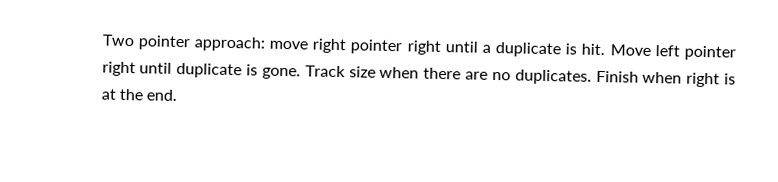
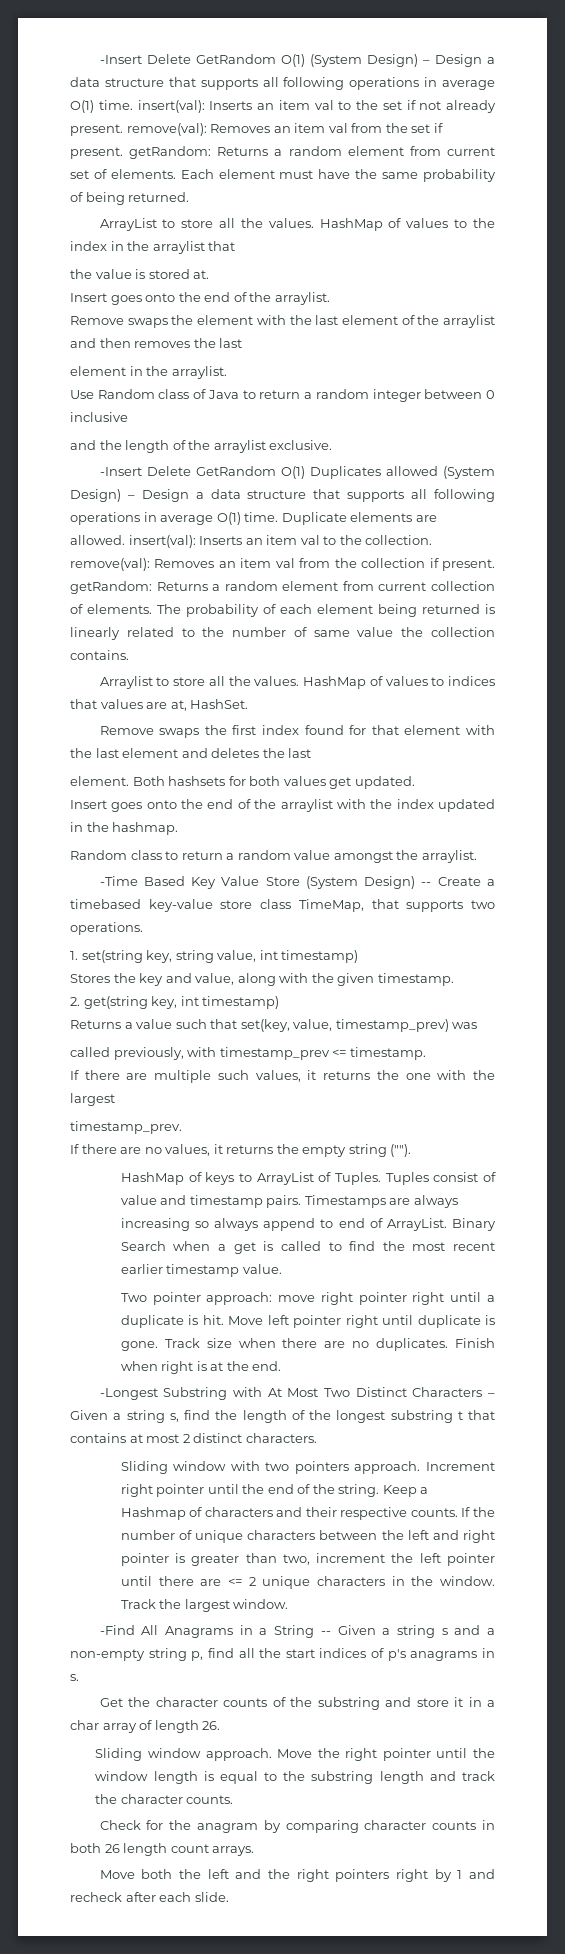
(101, 40) none -> [99,54,495,67] [70,77,495,90] [70,100,496,113] [70,123,443,136] [70,146,496,159] [70,169,497,182] [70,192,190,205] [99,218,495,231] [70,241,236,254] [70,269,210,279] [70,292,330,305] [70,315,495,328] [70,338,243,348] [70,366,227,379] [70,389,495,402] [70,412,128,422] [70,440,333,453] [99,466,495,479] [70,489,496,502] [70,512,437,525] [70,535,433,548] [70,558,496,571] [70,581,495,594] [70,604,495,617] [70,627,495,640] [70,650,129,660] [99,676,496,689] [70,699,249,711] [99,725,496,738] [70,748,312,758] [70,776,415,789] [70,799,496,812] [70,822,179,835] [70,850,477,863] [99,876,496,889] [70,899,496,912] [70,922,143,935] [70,950,359,963] [70,973,454,986] [70,996,280,1009] [70,1019,478,1032] [70,1047,426,1060] [70,1070,496,1083] [70,1093,115,1106] [70,1121,182,1134] [70,1144,412,1157] [120,1172,497,1185] [120,1195,458,1208] [120,1218,496,1231] [120,1241,495,1254] [120,1264,282,1277] -Insert Delete GetRandom O(1) (System Design) – Design a data structure that supports all following operations in average O(1) time. insert(val): Inserts an item val to the set if not already present. remove(val): Removes an item val from the set if present. getRandom: Returns a random element from current set of elements. Each element must have the same probability of being returned. // ArrayList to store all the values. HashMap of values to the index in the arraylist that // the value is stored at. // Insert goes onto the end of the arraylist. // Remove swaps the element with the last element of the arraylist and then removes the last // element in the arraylist. // Use Random class of Java to return a random integer between 0 inclusive // and the length of the arraylist exclusive. // -Insert Delete GetRandom O(1) Duplicates allowed (System Design) – Design a data structure that supports all following operations in average O(1) time. Duplicate elements are allowed. insert(val): Inserts an item val to the collection. remove(val): Removes an item val from the collection if present. getRandom: Returns a random element from current collection of elements. The probability of each element being returned is linearly related to the number of same value the collection contains. // Arraylist to store all the values. HashMap of values to indices that values are at, HashSet. // Remove swaps the first index found for that element with the last element and deletes the last // element. Both hashsets for both values get updated. // Insert goes onto the end of the arraylist with the index updated in the hashmap. // Random class to return a random value amongst the arraylist. // -Time Based Key Value Store (System Design) -- Create a timebased key-value store class TimeMap, that supports two operations. // 1. set(string key, string value, int timestamp) // Stores the key and value, along with the given timestamp. // 2. get(string key, int timestamp) // Returns a value such that set(key, value, timestamp_prev) was // called previously, with timestamp_prev <= timestamp. // If there are multiple such values, it returns the one with the largest // timestamp_prev. // If there are no values, it returns the empty string (""). // HashMap of keys to ArrayList of Tuples. Tuples consist of value and timestamp pairs. Timestamps are always increasing so always append to end of ArrayList. Binary Search when a get is called to find the most recent earlier timestamp value. //
(178, 95) none -> [99,1387,495,1400] [70,1410,495,1423] [70,1433,317,1443] [120,1461,495,1474] [120,1484,429,1497] [120,1507,495,1520] [120,1530,495,1543] [120,1553,495,1566] [120,1576,495,1589] [120,1599,289,1612] [99,1625,496,1638] [70,1648,495,1661] [70,1674,79,1681] [99,1697,496,1710] [70,1720,221,1733] [95,1748,496,1761] [95,1771,495,1784] [95,1794,234,1804] [99,1820,495,1833] [70,1843,255,1856] [99,1869,495,1882] [70,1892,229,1902] // -Longest Substring with At Most Two Distinct Characters – Given a string s, find the length of the longest substring t that contains at most 2 distinct characters. // Sliding window with two pointers approach. Increment right pointer until the end of the string. Keep a Hashmap of characters and their respective counts. If the number of unique characters between the left and right pointer is greater than two, increment the left pointer until there are <= 2 unique characters in the window. Track the largest window. // -Find All Anagrams in a String -- Given a string s and a non-empty string p, find all the start indices of p's anagrams in s. // Get the character counts of the substring and store it in a char array of length 26. // Sliding window approach. Move the right pointer until the window length is equal to the substring length and track the character counts. // Check for the anagram by comparing character counts in both 26 length count arrays. // Move both the left and the right pointers right by 1 and recheck after each slide.

